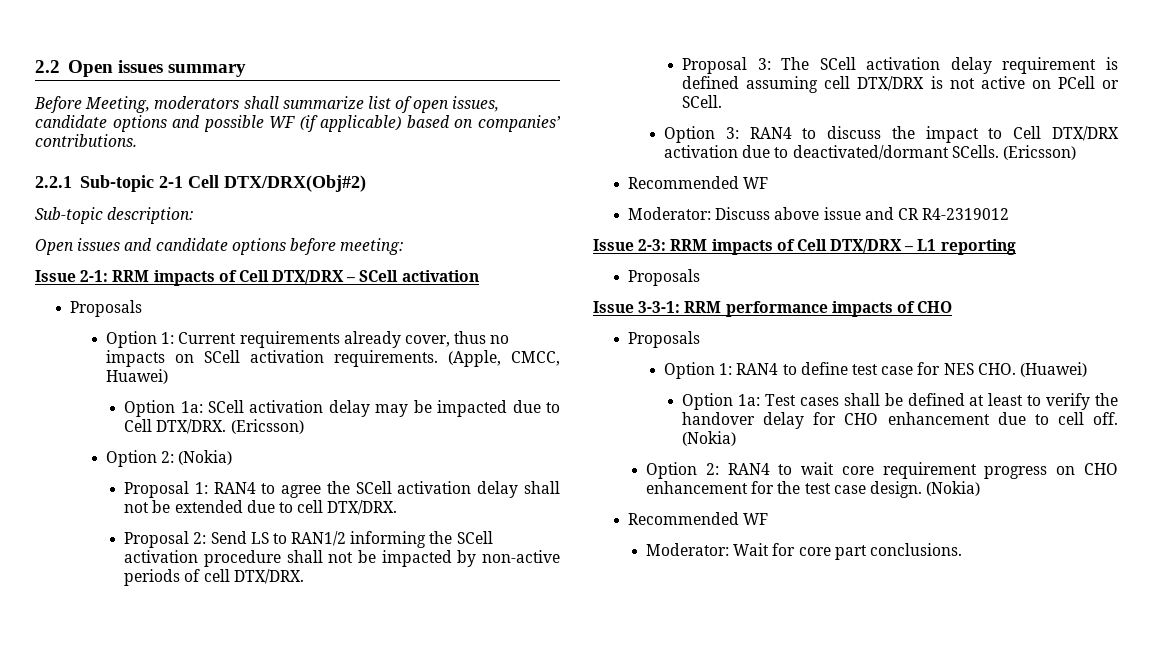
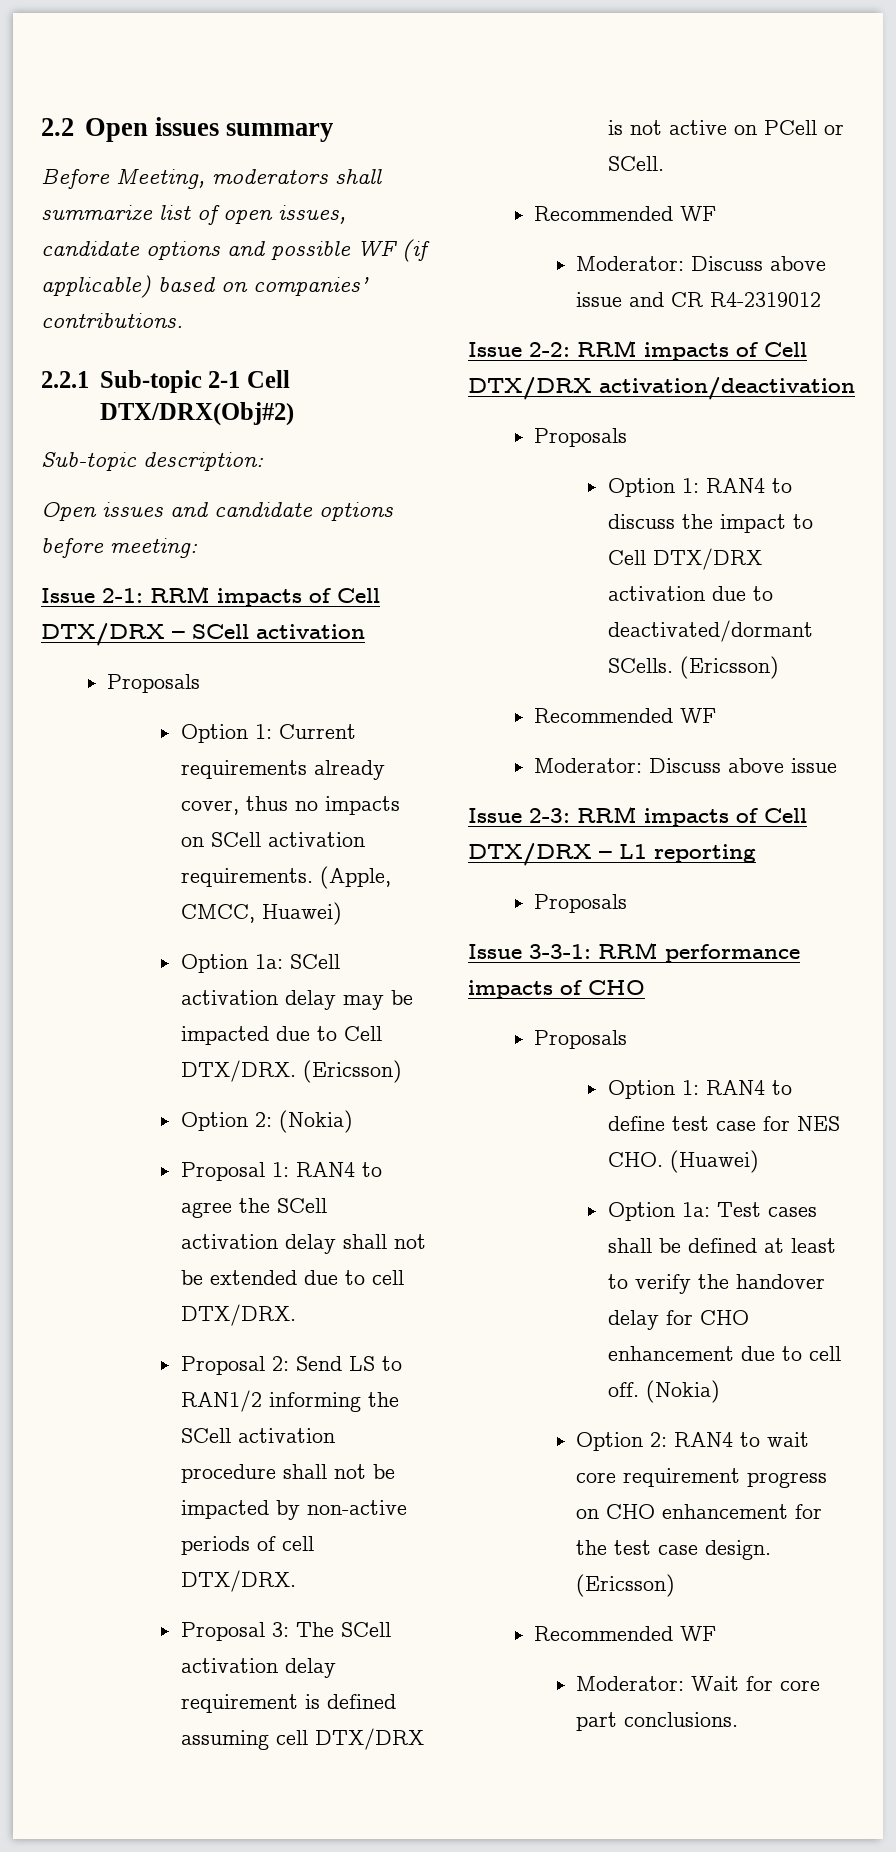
[664,126,739,143] // Option 3: -> [533,206,716,221] [576,256,827,271] [576,292,822,307] [468,340,807,361] [468,377,855,400] [533,428,627,447] [607,478,699,497] // Recommended WF // Moderator: Discuss above issue and CR R4-2319012 // Issue 2-2: RRM impacts of Cell DTX/DRX activation/deactivation // Proposals // Option 1:
[864,207,1010,220] and CR R4-2319012 -> (837, 765) none
[926,481,981,496] (Nokia) -> [576,1574,676,1597] (Ericsson)

